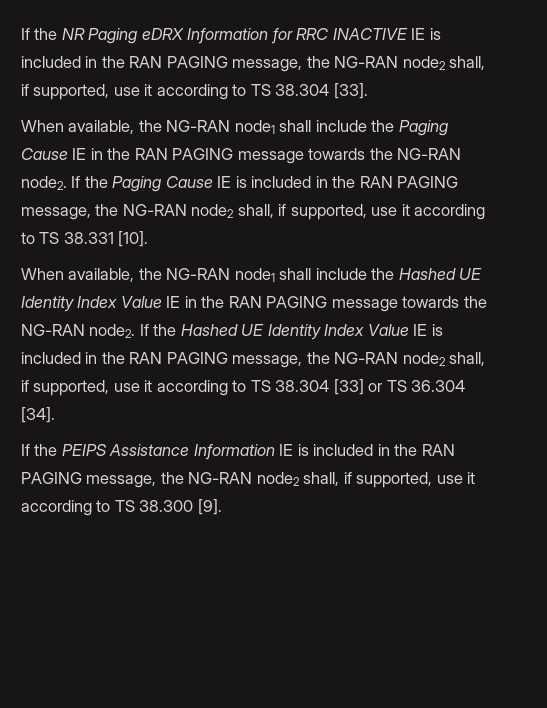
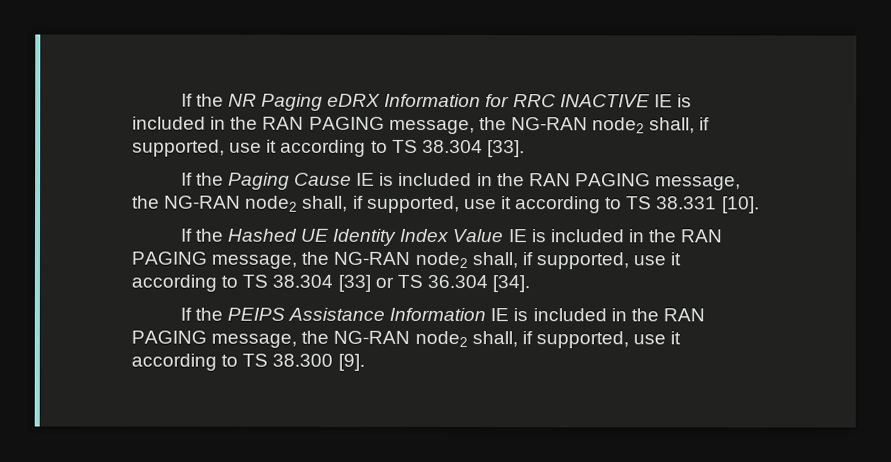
[21,120,448,136] [21,148,462,164] [21,176,67,190] When available, the NG-RAN node1 shall include the Paging Cause IE in the RAN PAGING message towards the NG-RAN node2. -> (525, 149) none
[21,268,483,282] [21,296,487,312] [21,324,136,338] When available, the NG-RAN node1 shall include the Hashed UE Identity Index Value IE in the RAN PAGING message towards the NG-RAN node2. -> (760, 205) none

